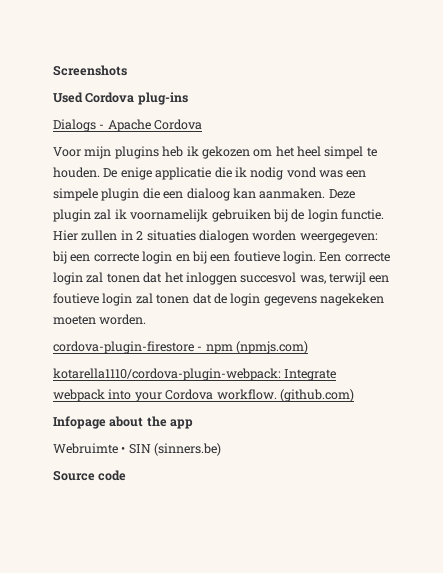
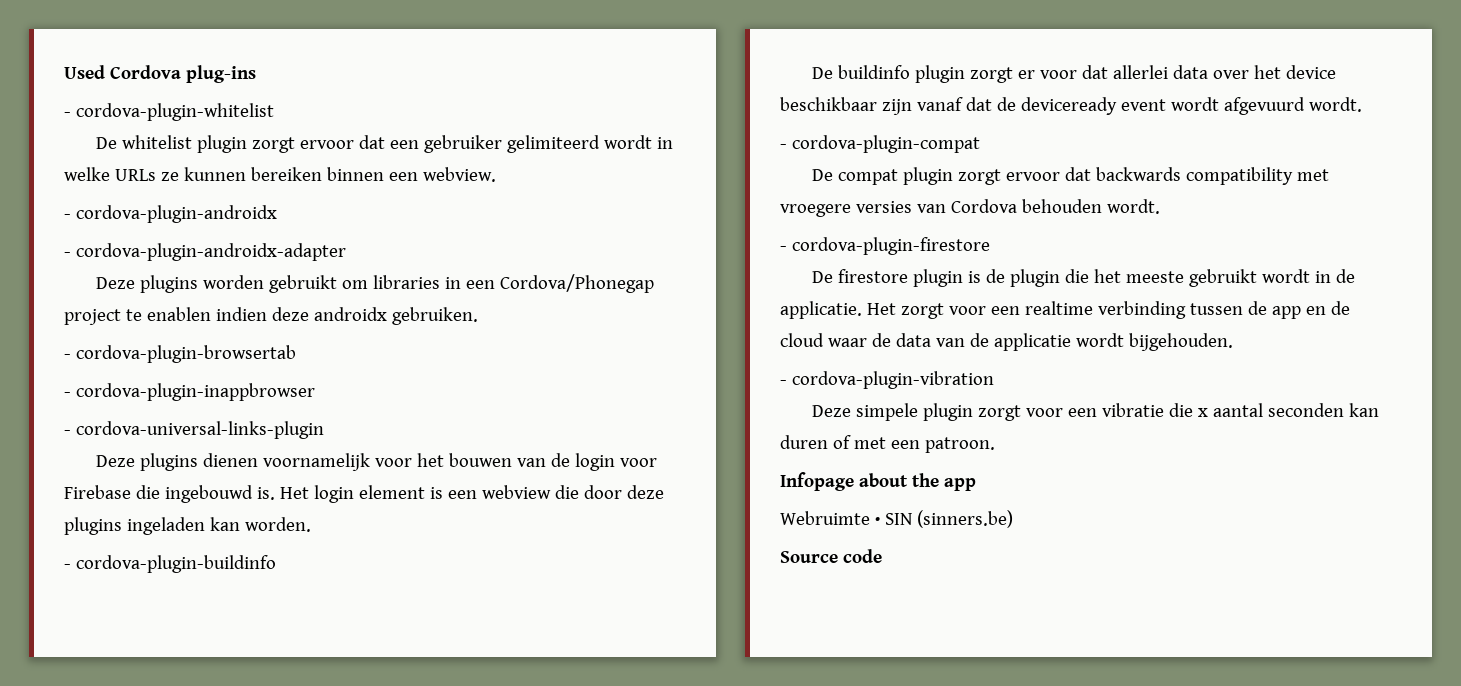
[53,65,127,76] Screenshots // -> (64, 72) none
[53,119,203,132] [53,146,377,159] [53,167,367,180] [53,188,355,201] [53,209,384,222] [53,230,378,243] [52,251,390,264] [53,272,390,285] [53,293,384,306] [53,314,147,325] [53,341,309,354] [53,368,337,381] [53,389,354,402] Dialogs - Apache Cordova // Voor mijn plugins heb ik gekozen om het heel simpel te houden. De enige applicatie die ik nodig vond was een simpele plugin die een dialoog kan aanmaken. Deze plugin zal ik voornamelijk gebruiken bij de login functie. Hier zullen in 2 situaties dialogen worden weergegeven: bij een correcte login en bij een foutieve login. Een correcte login zal tonen dat het inloggen succesvol was, terwijl een foutieve login zal tonen dat de login gegevens nagekeken moeten worden. // cordova-plugin-firestore - npm (npmjs.com) // kotarella1110/cordova-plugin-webpack: Integrate webpack into your Cordova workflow. (github.com) -> [64,103,274,121] [95,135,673,153] [64,167,496,182] [64,205,277,223] [64,243,346,261] [95,274,654,293] [64,307,478,325] [64,345,296,363] [64,383,315,401] [64,421,324,439] [95,453,657,471] [64,485,664,503] [64,517,311,535] [64,555,276,573] [811,65,1336,83] [780,97,1362,115] [780,135,980,153] [811,167,1329,185] [780,199,1160,217] [780,237,990,255] [811,269,1355,287] [780,301,1350,319] [780,333,1233,351] [780,371,994,389] [811,403,1379,421] [780,435,995,453] - cordova-plugin-whitelist // De whitelist plugin zorgt ervoor dat een gebruiker gelimiteerd wordt in welke URLs ze kunnen bereiken binnen een webview. // - cordova-plugin-androidx // - cordova-plugin-androidx-adapter // Deze plugins worden gebruikt om libraries in een Cordova/Phonegap project te enablen indien deze androidx gebruiken. // - cordova-plugin-browsertab // - cordova-plugin-inappbrowser // - cordova-universal-links-plugin // Deze plugins dienen voornamelijk voor het bouwen van de login voor Firebase die ingebouwd is. Het login element is een webview die door deze plugins ingeladen kan worden. // - cordova-plugin-buildinfo // De buildinfo plugin zorgt er voor dat allerlei data over het device beschikbaar zijn vanaf dat de deviceready event wordt afgevuurd wordt. // - cordova-plugin-compat // De compat plugin zorgt ervoor dat backwards compatibility met vroegere versies van Cordova behouden wordt. // - cordova-plugin-firestore // De firestore plugin is de plugin die het meeste gebruikt wordt in de applicatie. Het zorgt voor een realtime verbinding tussen de app en de cloud waar de data van de applicatie wordt bijgehouden. // - cordova-plugin-vibration // Deze simpele plugin zorgt voor een vibratie die x aantal seconden kan duren of met een patroon.

